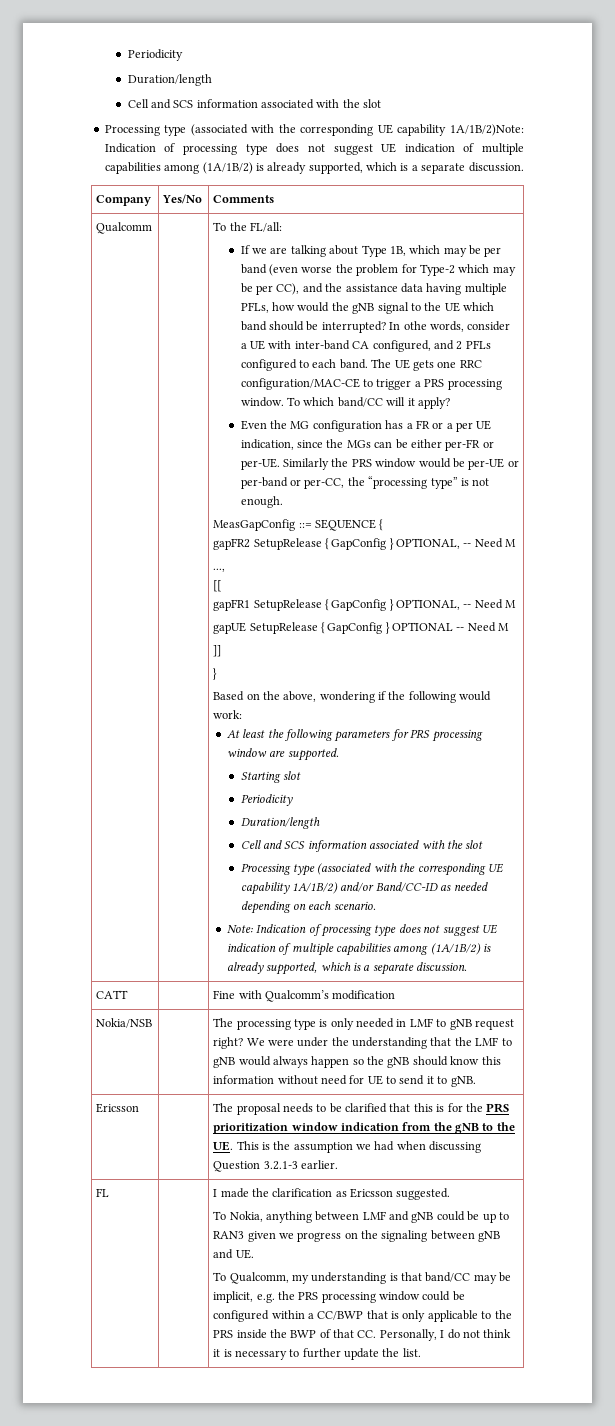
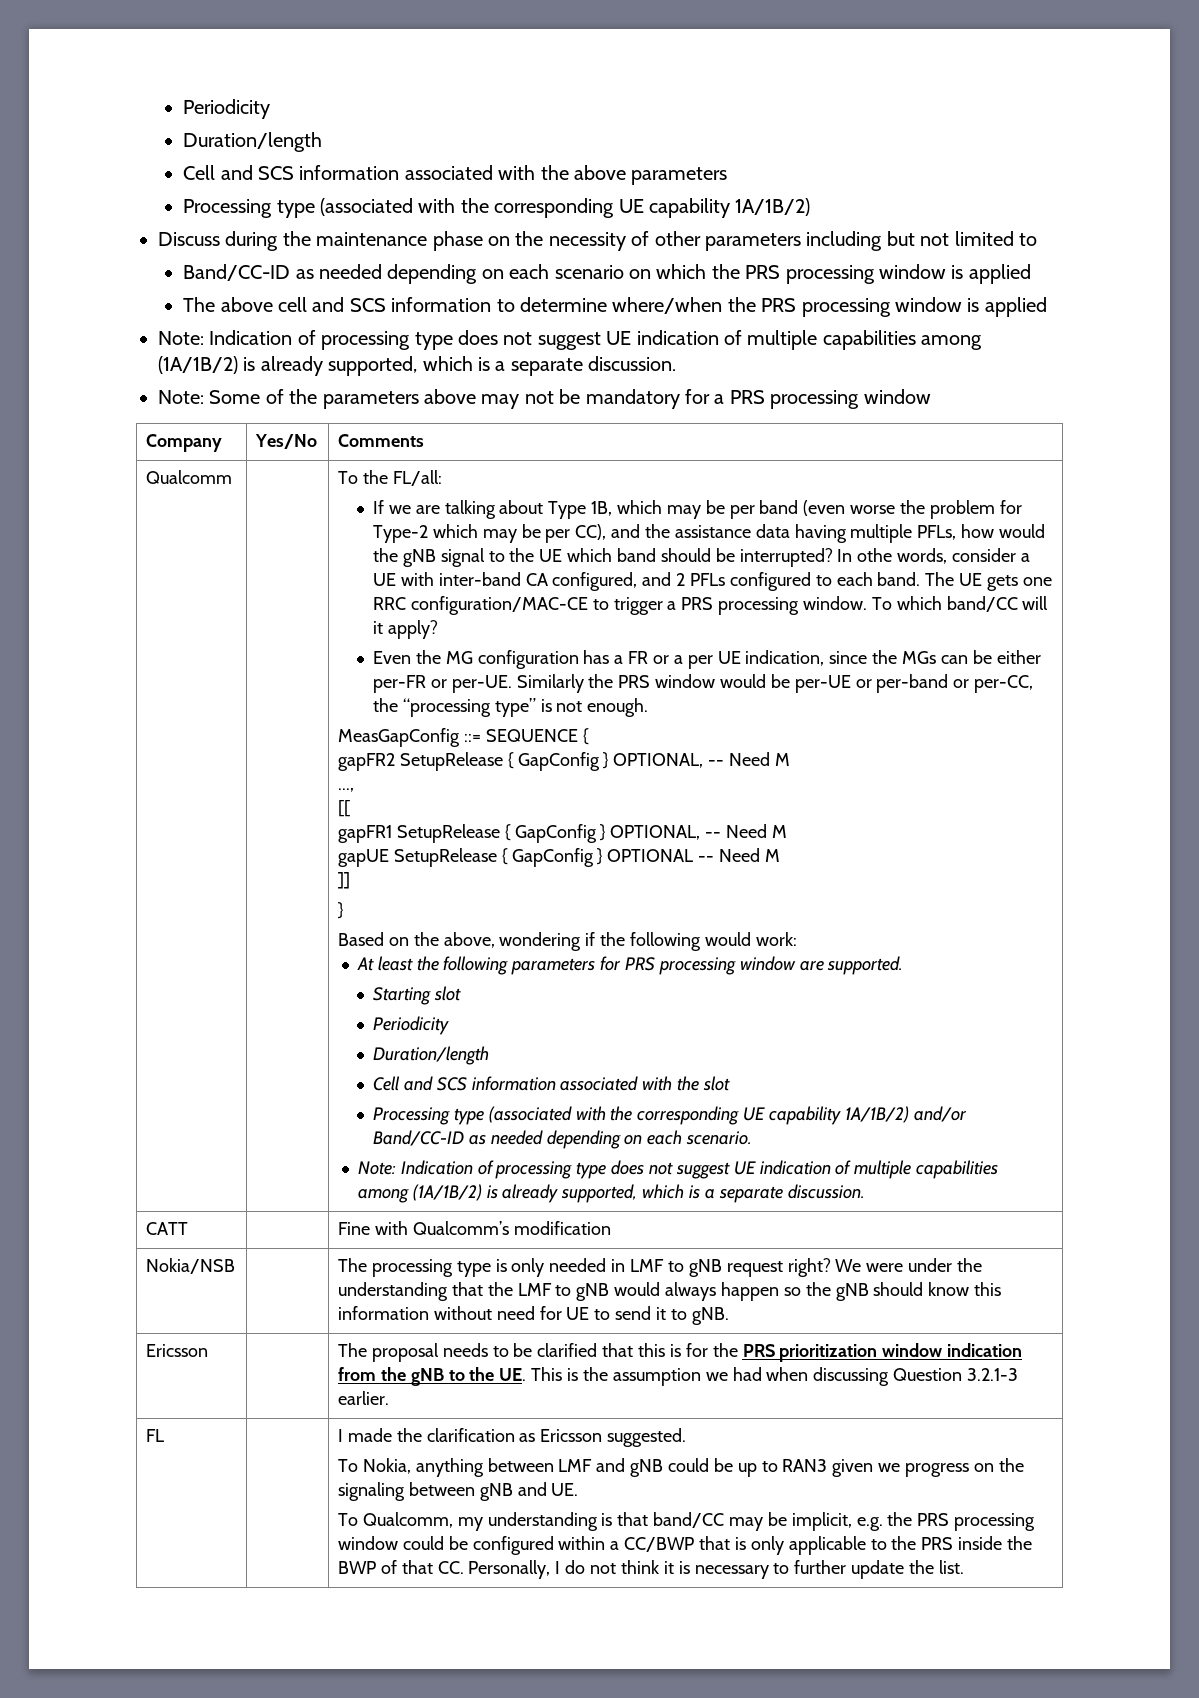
[127,49,183,61] [127,74,212,86] [127,99,382,109] [104,124,524,136] Periodicity // Duration/length // Cell and SCS information associated with the slot // Processing type (associated with the corresponding UE capability 1A/1B/2)Note: -> [183,99,271,119] [183,132,323,152] [183,165,728,185] [183,198,811,218] [158,231,1037,251] [183,264,1031,284] [183,297,1047,317] [158,331,204,345] Periodicity // Duration/length // Cell and SCS information associated with the above parameters // Processing type (associated with the corresponding UE capability 1A/1B/2) // Discuss during the maintenance phase on the necessity of other parameters including but not limited to // Band/CC-ID as needed depending on each scenario on which the PRS processing window is applied // The above cell and SCS information to determine where/when the PRS processing window is applied // Note:
(524, 167) none -> [158,389,931,409] // Note: Some of the parameters above may not be mandatory for a PRS processing window

